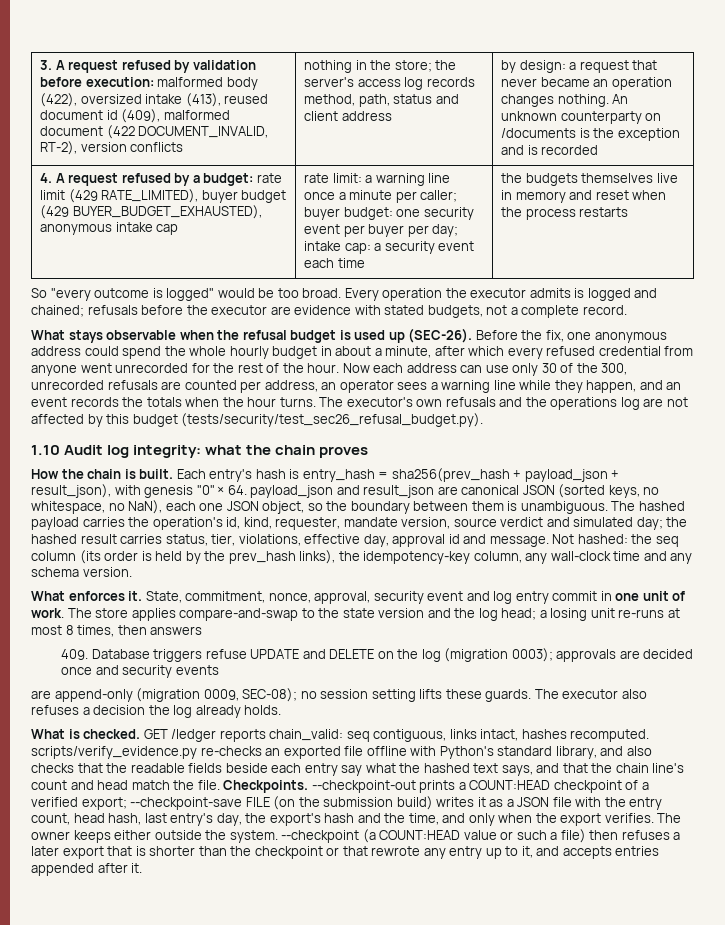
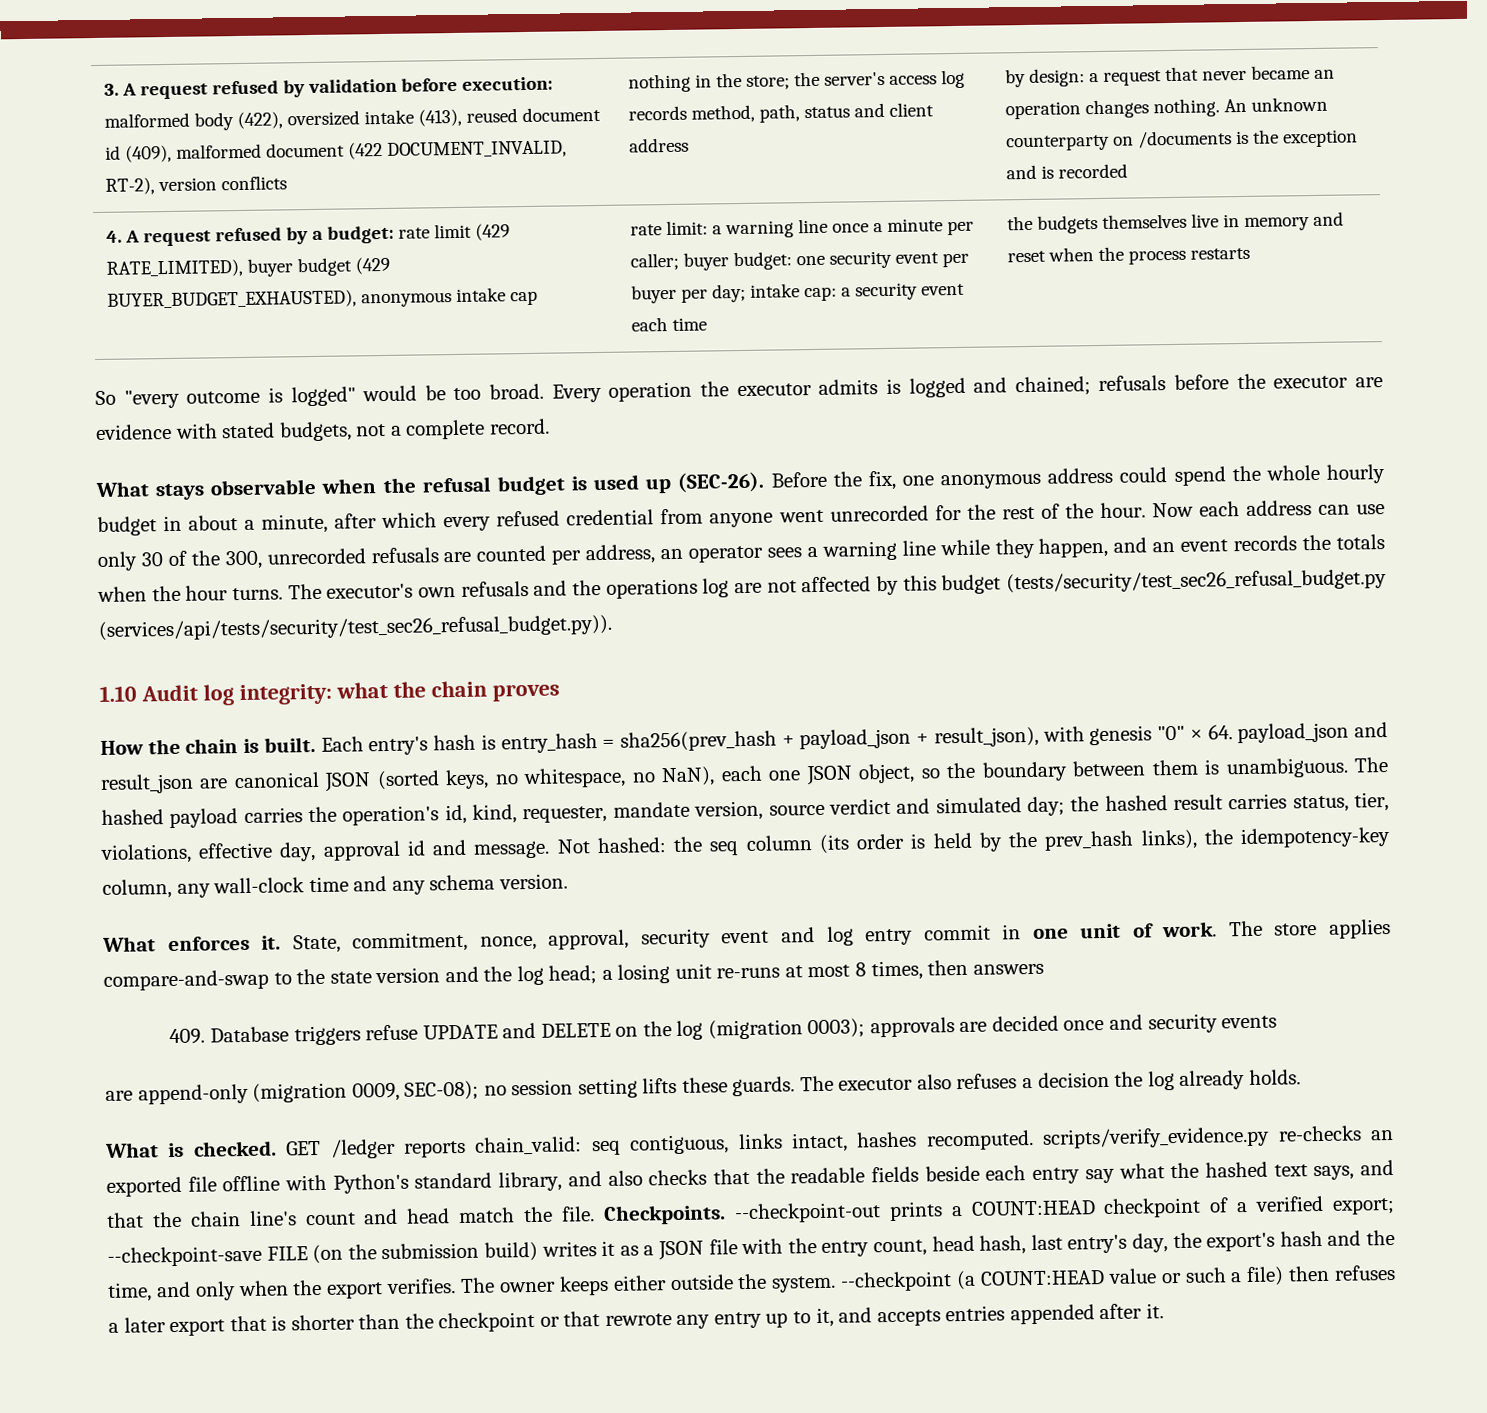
[181,413,484,427] (tests/security/test_sec26_refusal_budget.py). -> [1005,569,1387,594] [98,614,612,641] (tests/security/test_sec26_refusal_budget.py (services/api/tests/security/test_sec26_refusal_budget.py)).

